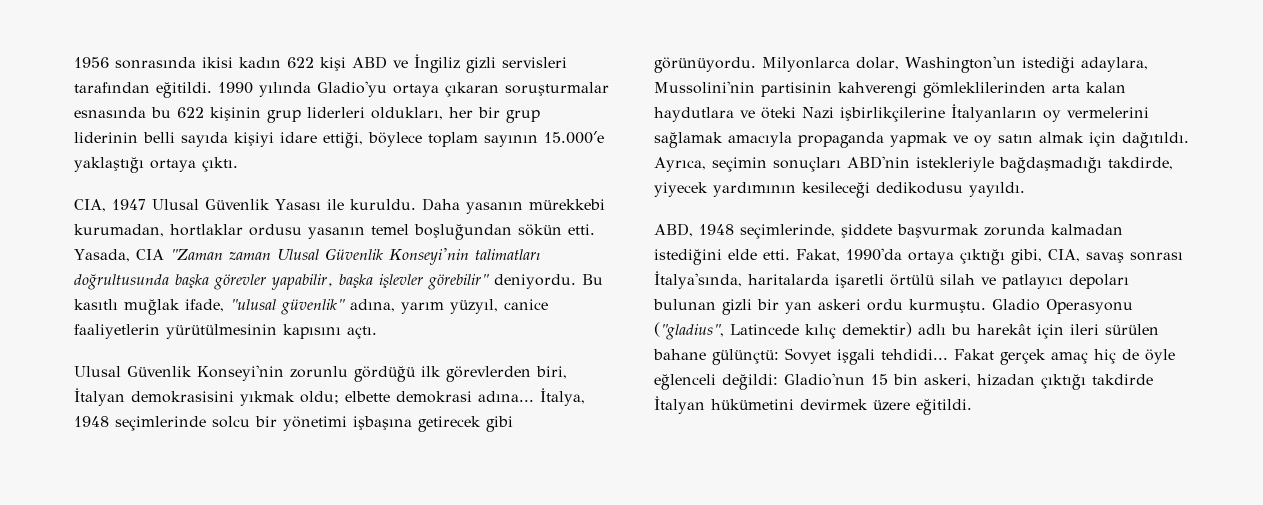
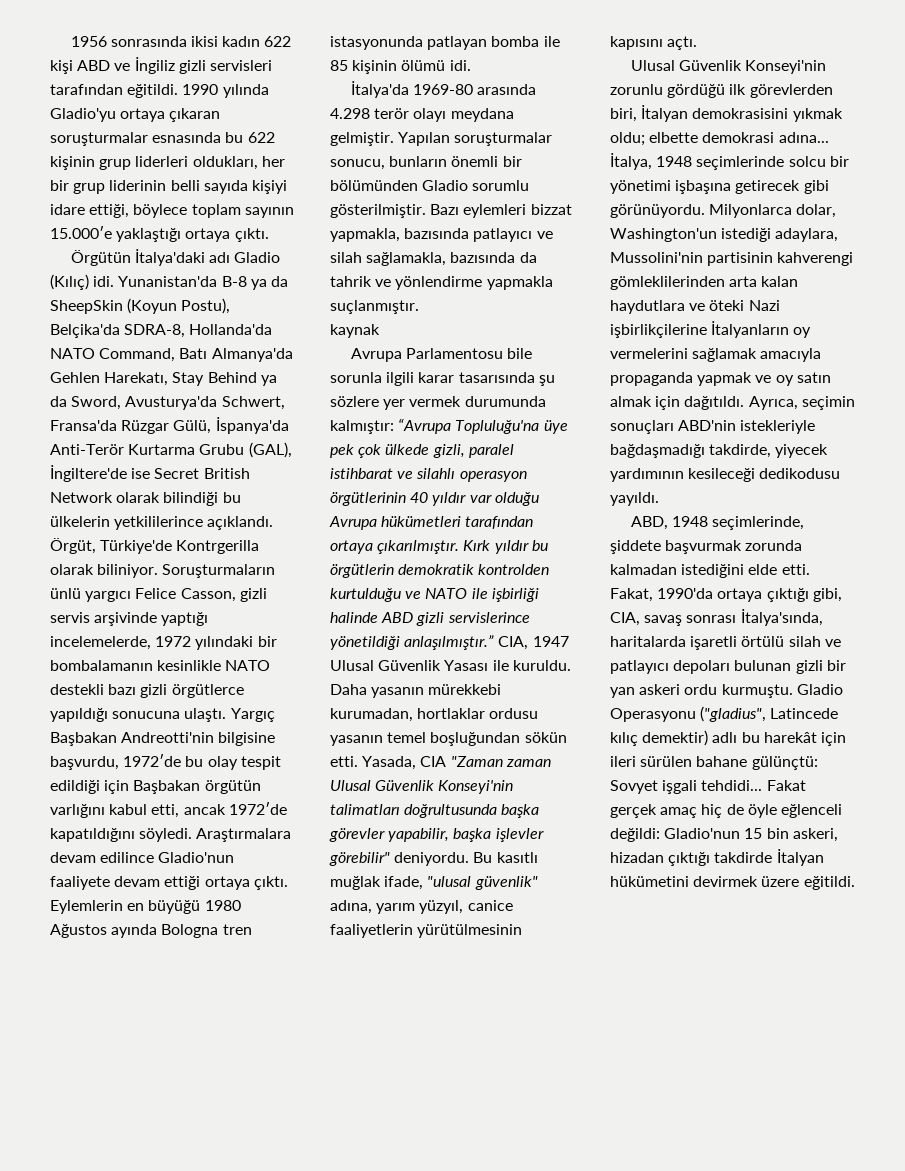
(238, 164) none -> [70,249,281,266] [50,274,288,290] [50,298,231,314] [50,324,273,338] [50,348,293,362] [50,372,277,386] [50,396,285,410] [50,417,289,434] [50,442,292,458] [50,465,250,482] [50,492,241,506] [50,516,274,530] [50,538,260,554] [50,564,276,578] [50,588,267,602] [50,612,209,626] [50,636,277,650] [50,660,271,671] [50,684,244,698] [50,708,275,722] [50,732,276,746] [50,754,281,770] [50,780,261,794] [50,802,287,818] [50,828,292,842] [50,852,235,863] [50,876,288,890] [50,900,241,914] [50,924,252,938] [330,36,560,50] [330,60,471,74] [350,81,536,98] [330,108,514,122] [330,132,553,146] [330,156,522,170] [330,180,530,191] [330,204,572,218] [330,228,553,242] [330,252,537,266] [330,276,553,290] [330,300,419,314] [330,324,380,338] [350,348,532,362] [330,372,555,386] [330,396,546,410] [330,418,568,434] [330,444,514,458] [330,468,527,482] [330,492,539,506] [329,516,534,530] [330,540,548,554] [330,564,550,578] [330,588,539,602] [330,612,530,626] [330,635,495,650] Örgütün İtalya'daki adı Gladio (Kılıç) idi. Yunanistan'da B-8 ya da SheepSkin (Koyun Postu), Belçika'da SDRA-8, Hollanda'da NATO Command, Batı Almanya'da Gehlen Harekatı, Stay Behind ya da Sword, Avusturya'da Schwert, Fransa'da Rüzgar Gülü, İspanya'da Anti-Terör Kurtarma Grubu (GAL), İngiltere'de ise Secret British Network olarak bilindiği bu ülkelerin yetkililerince açıklandı. Örgüt, Türkiye'de Kontrgerilla olarak biliniyor. Soruşturmaların ünlü yargıcı Felice Casson, gizli servis arşivinde yaptığı incelemelerde, 1972 yılındaki bir bombalamanın kesinlikle NATO destekli bazı gizli örgütlerce yapıldığı sonucuna ulaştı. Yargıç Başbakan Andreotti'nin bilgisine başvurdu, 1972′de bu olay tespit edildiği için Başbakan örgütün varlığını kabul etti, ancak 1972′de kapatıldığını söyledi. Araştırmalara devam edilince Gladio'nun faaliyete devam ettiği ortaya çıktı. Eylemlerin en büyüğü 1980 Ağustos ayında Bologna tren istasyonunda patlayan bomba ile 85 kişinin ölümü idi. // İtalya'da 1969-80 arasında 4.298 terör olayı meydana gelmiştir. Yapılan soruşturmalar sonucu, bunların önemli bir bölümünden Gladio sorumlu gösterilmiştir. Bazı eylemleri bizzat yapmakla, bazısında patlayıcı ve silah sağlamakla, bazısında da tahrik ve yönlendirme yapmakla suçlanmıştır. // kaynak // Avrupa Parlamentosu bile sorunla ilgili karar tasarısında şu sözlere yer vermek durumunda kalmıştır: “Avrupa Topluluğu'na üye pek çok ülkede gizli, paralel istihbarat ve silahlı operasyon örgütlerinin 40 yıldır var olduğu Avrupa hükümetleri tarafından ortaya çıkarılmıştır. Kırk yıldır bu örgütlerin demokratik kontrolden kurtulduğu ve NATO ile işbirliği halinde ABD gizli servislerince yönetildiği anlaşılmıştır.”

